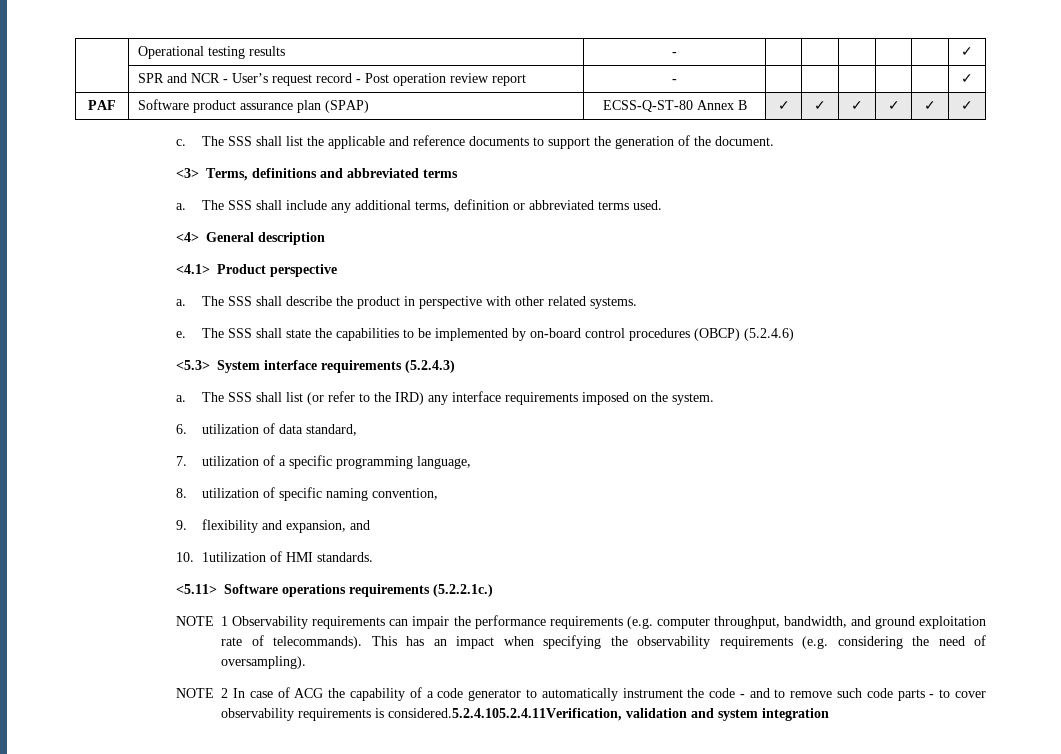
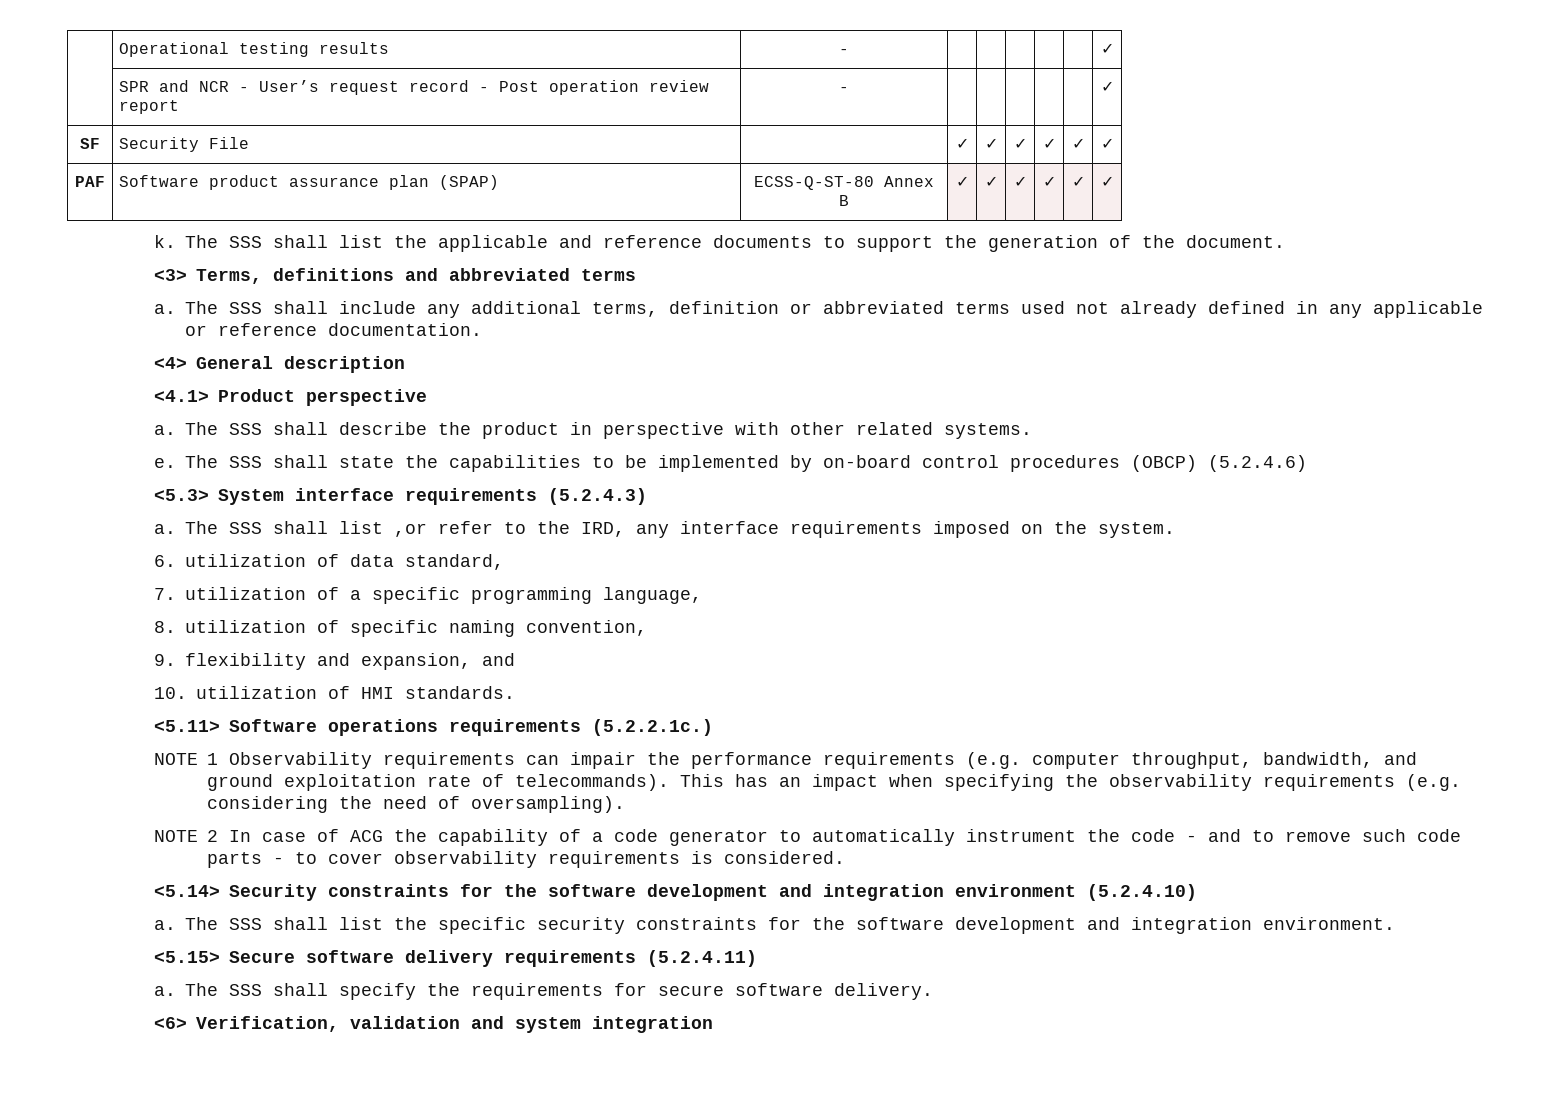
(973, 78) none -> [80,138,100,149] [119,137,250,152] [955,138,969,149] [984,138,998,149] [1013,138,1027,149] [1042,138,1056,149] [1071,138,1085,149] [1100,138,1114,149] // SF | Security File | | ✓ | ✓ | ✓ | ✓ | ✓ | ✓
[176,139,187,146] c. -> [153,235,176,248] k.
[632,200,662,210] used. -> [1020,301,1483,318] [184,323,482,336] used not already defined in any applicable or reference documentation.
[306,392,324,405] (or -> [393,523,427,537] ,or
[394,392,424,405] IRD) -> [580,522,625,537] IRD,
[201,552,266,562] 1utilization -> [195,686,317,699] utilization
[388,708,623,721] considered.5.2.4.105.2.4.11Verification, -> [723,851,845,864] [153,884,1197,901] [153,917,1395,934] [153,950,757,967] [153,983,933,1000] [153,1016,339,1032] considered. // <5.14> Security constraints for the software development and integration environment (5.2.4.10) // a. The SSS shall list the specific security constraints for the software development and integration environment. // <5.15> Secure software delivery requirements (5.2.4.11) // a. The SSS shall specify the requirements for secure software delivery. // <6> Verification,

